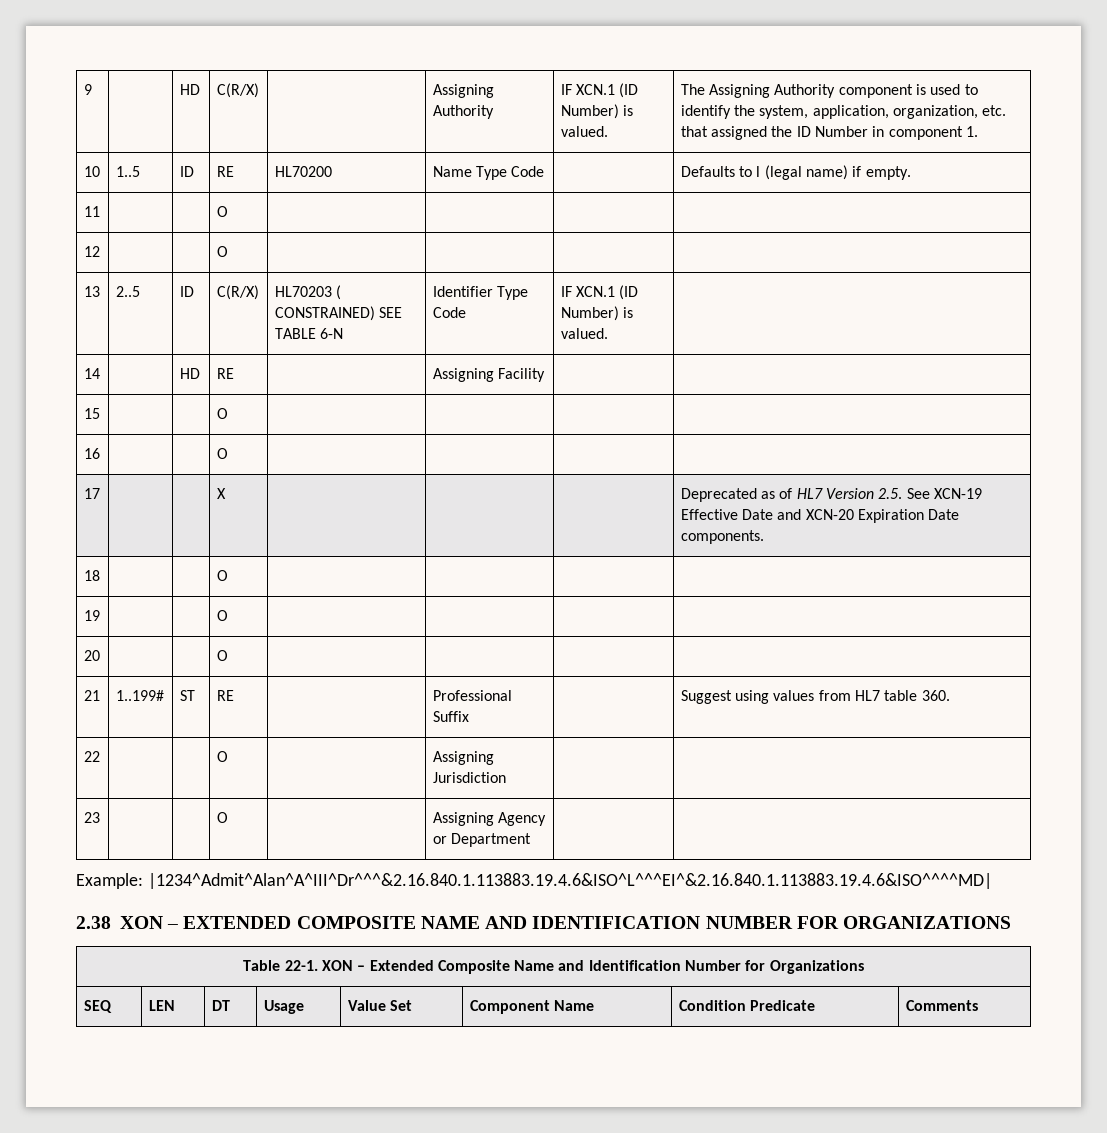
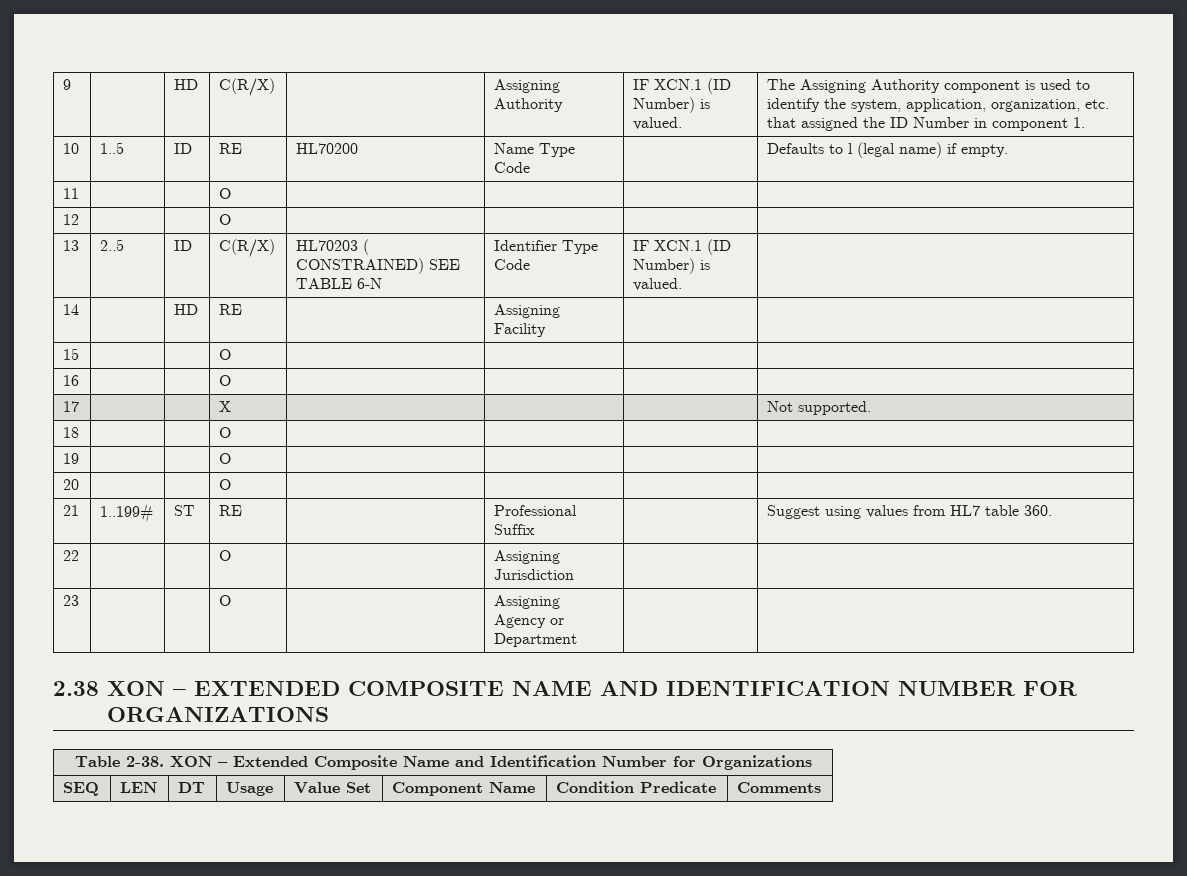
[680,488,982,502] [680,509,960,523] [680,530,764,544] Deprecated as of HL7 Version 2.5. See XCN-19 Effective Date and XCN-20 Expiration Date components. -> [767,401,872,415] Not supported.
[76,873,992,889] // Example: |1234^Admit^Alan^A^III^Dr^^^&2.16.840.1.113883.19.4.6&ISO^L^^^EI^&2.16.840.1.113883.19.4.6&ISO^^^^MD| -> (578, 640) none
[284,960,318,971] 22-1. -> [125,756,164,767] 2-38.

